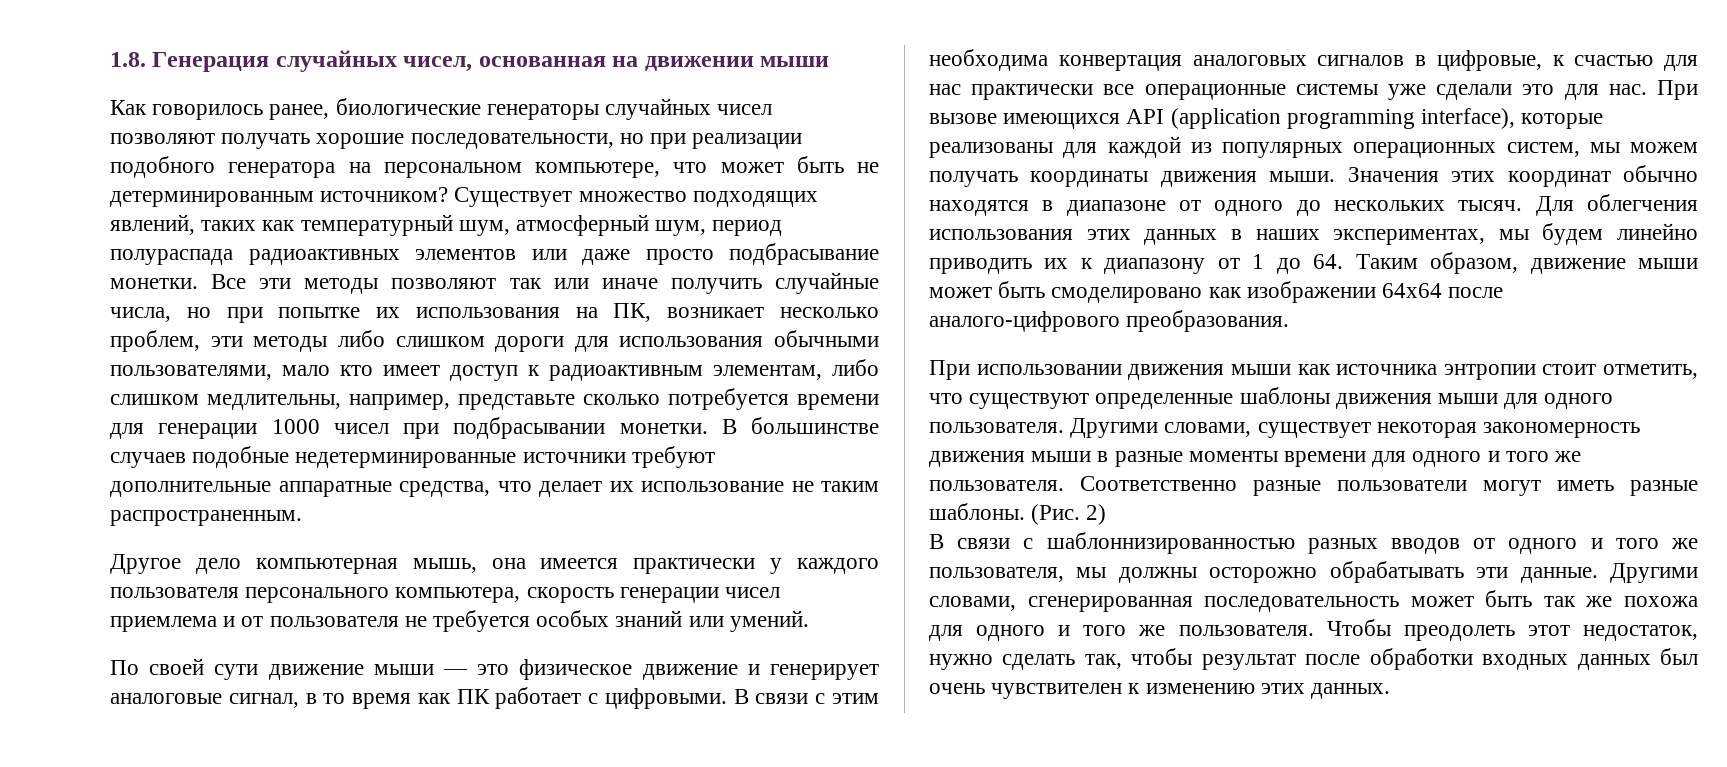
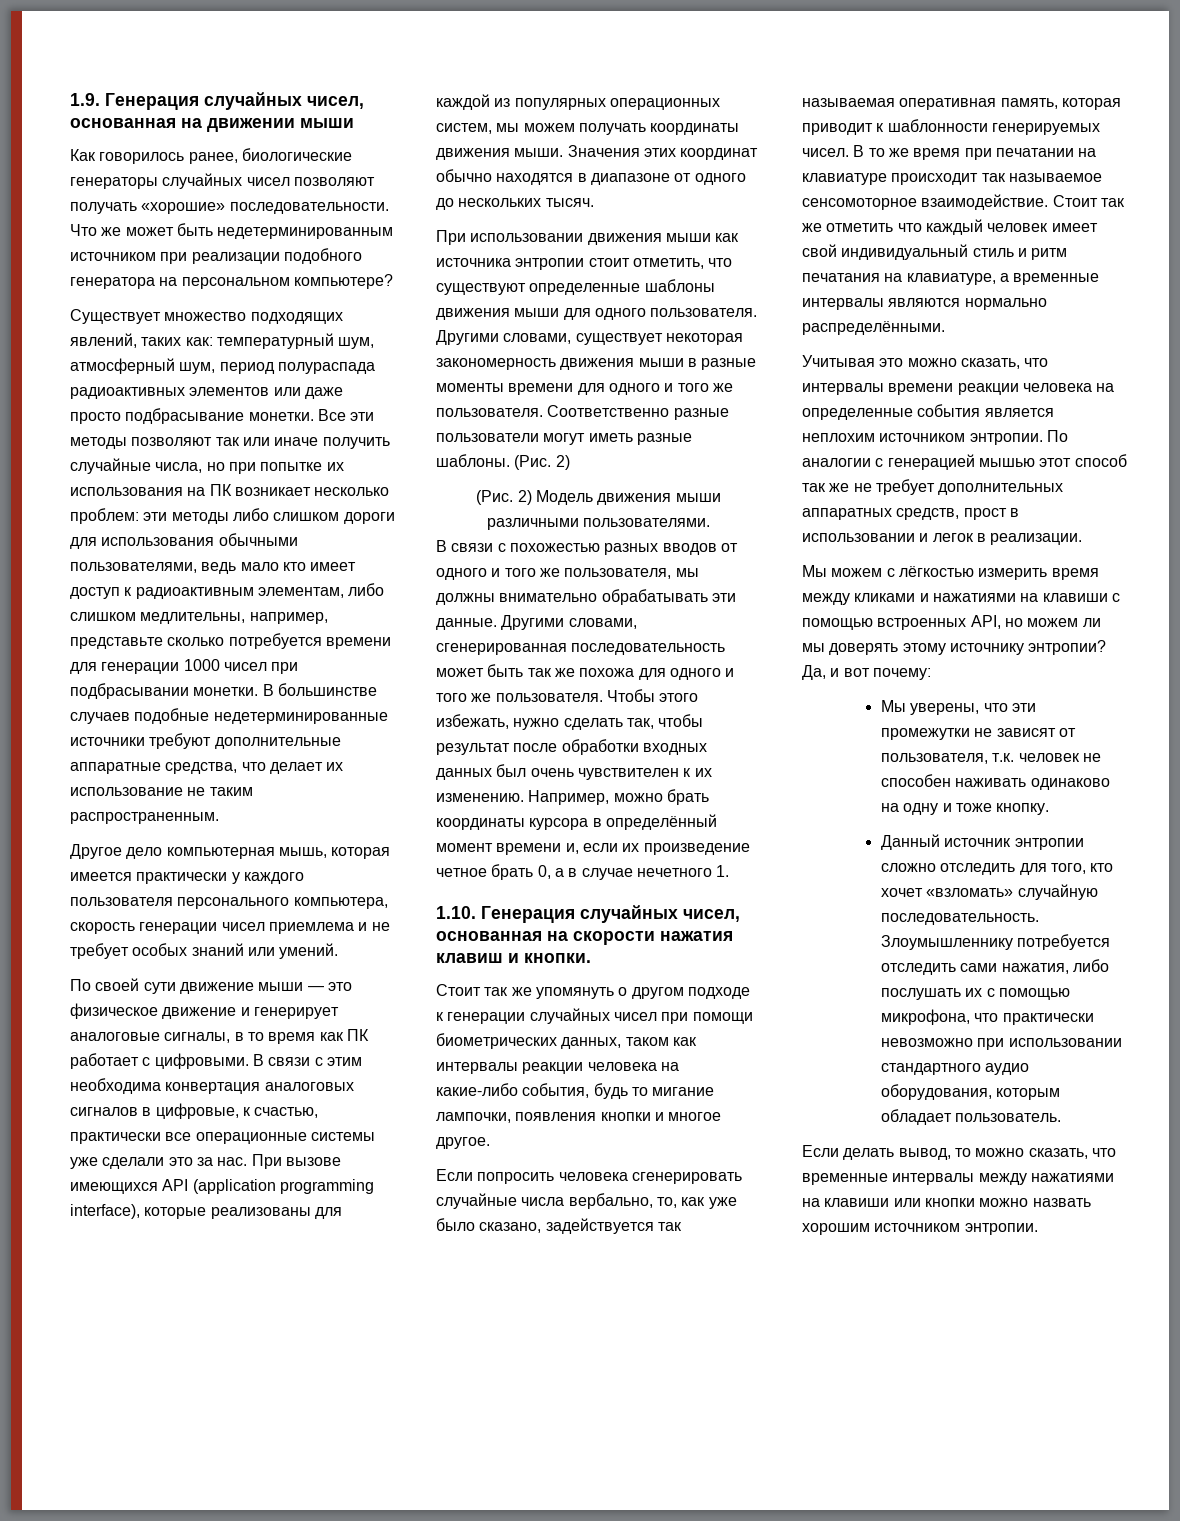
[110,52,146,67] 1.8. -> [70,93,100,106] 1.9.
[316,133,644,149] хорошие последовательности, но -> [141,202,389,214] [70,223,394,239] [70,252,156,261] «хорошие» последовательности. Что же может быть недетерминированным источником
[535,156,879,178] [110,187,449,207] компьютере, что может быть не детерминированным источником? -> [293,274,393,289] компьютере? //
[262,220,296,231] как -> [185,337,213,346] как:
[613,303,652,322] ПК, -> [209,484,232,496] ПК
[110,330,200,352] проблем, -> [70,508,139,524] проблем:
(272, 372) none -> [201,562,237,574] ведь
[491,558,526,569] она -> [331,847,391,859] которая
[241,610,531,632] от пользователя не требуется -> [371,922,390,931] [70,943,129,959] не требует
[228,693,299,708] сигнал, -> [164,1032,231,1043] сигналы,
[1574,55,1698,71] [929,84,961,95] счастью для нас -> [254,1107,319,1118] счастью,
[1564,84,1599,100] для -> [196,1157,213,1166] за
[1535,194,1698,216] [929,223,1698,245] [929,252,1698,274] [929,281,1504,303] [929,310,1290,332] Для облегчения использования этих данных в наших экспериментах, мы будем линейно приводить их к диапазону от 1 до 64. Таким образом, движение мыши может быть смоделировано как изображении 64x64 после аналого-цифрового преобразования. -> (594, 202) none
[929,532,1295,554] // В связи с шаблоннизированностью -> [476,490,721,505] [486,518,711,530] [436,540,600,552] // (Рис. 2) Модель движения мыши различными пользователями. // В связи с похожестью
[1209,567,1318,583] осторожно -> [499,593,598,602] внимательно
[1403,625,1698,641] преодолеть этот недостаток, -> [659,693,699,702] [436,714,509,729] этого избежать,
[1145,683,1391,699] изменению этих данных. -> [694,768,712,777] [436,789,709,805] [436,814,717,830] [436,843,750,855] [436,864,730,880] [436,905,740,923] [436,931,733,945] [436,953,591,963] [436,984,750,999] [436,1008,753,1024] [436,1033,697,1049] [436,1062,679,1074] [436,1083,715,1099] [436,1112,722,1123] [436,1137,490,1149] [436,1169,742,1184] [436,1193,737,1209] [436,1218,682,1234] [802,98,1121,110] [802,119,1100,135] [802,145,1097,160] [802,173,1102,185] [802,194,1125,210] [802,219,1098,235] [802,244,1068,260] [802,273,1100,285] [802,298,1047,310] [802,321,945,335] [802,355,1049,369] [802,383,1115,395] [802,404,1054,420] [802,430,1068,445] [802,454,1127,470] [802,479,1064,495] [802,508,1019,520] [802,533,1083,545] [802,565,1099,580] [802,593,1120,605] [802,615,1101,630] [802,640,1107,655] [802,665,931,680] [880,700,1036,715] [880,728,1076,740] [880,753,1101,764] [880,774,1110,790] [880,803,1050,815] [880,834,1084,850] [880,863,1114,875] [880,884,1098,900] [880,913,1039,925] [880,934,1111,950] [880,959,1109,975] [880,988,1070,1000] [880,1009,1094,1025] [880,1038,1122,1050] [880,1063,1030,1075] [880,1084,1061,1100] [880,1109,1062,1125] [802,1145,1116,1160] [802,1173,1114,1185] [802,1198,1091,1207] [802,1223,1038,1235] их изменению. Например, можно брать координаты курсора в определённый момент времени и, если их произведение четное брать 0, а в случае нечетного 1. // 1.10. Генерация случайных чисел, основанная на скорости нажатия клавиш и кнопки. // Стоит так же упомянуть о другом подходе к генерации случайных чисел при помощи биометрических данных, таком как интервалы реакции человека на какие-либо события, будь то мигание лампочки, появления кнопки и многое другое. // Если попросить человека сгенерировать случайные числа вербально, то, как уже было сказано, задействуется так называемая оперативная память, которая приводит к шаблонности генерируемых чисел. В то же время при печатании на клавиатуре происходит так называемое сенсомоторное взаимодействие. Стоит так же отметить что каждый человек имеет свой индивидуальный стиль и ритм печатания на клавиатуре, а временные интервалы являются нормально распределёнными. // Учитывая это можно сказать, что интервалы времени реакции человека на определенные события является неплохим источником энтропии. По аналогии с генерацией мышью этот способ так же не требует дополнительных аппаратных средств, прост в использовании и легок в реализации. // Мы можем с лёгкостью измерить время между кликами и нажатиями на клавиши с помощью встроенных API, но можем ли мы доверять этому источнику энтропии? Да, и вот почему: // Мы уверены, что эти промежутки не зависят от пользователя, т.к. человек не способен наживать одинаково на одну и тоже кнопку. // Данный источник энтропии сложно отследить для того, кто хочет «взломать» случайную последовательность. Злоумышленнику потребуется отследить сами нажатия, либо послушать их с помощью микрофона, что практически невозможно при использовании стандартного аудио оборудования, которым обладает пользователь. // Если делать вывод, то можно сказать, что временные интервалы между нажатиями на клавиши или кнопки можно назвать хорошим источником энтропии.

